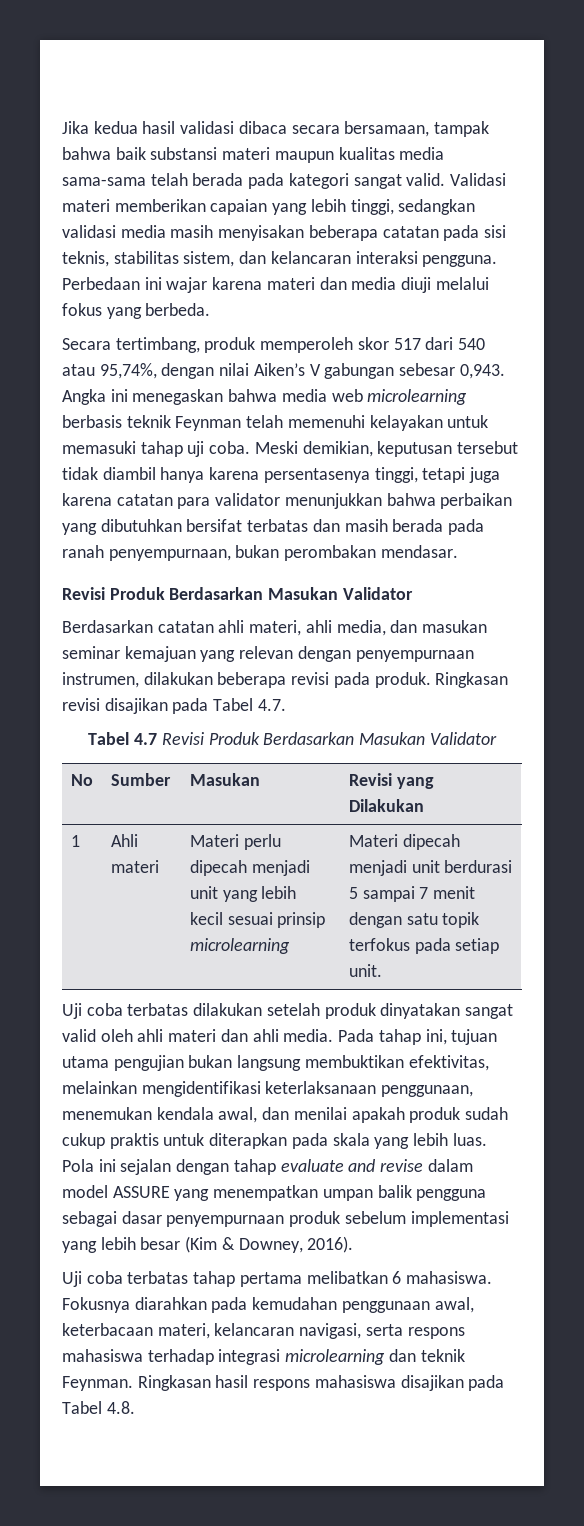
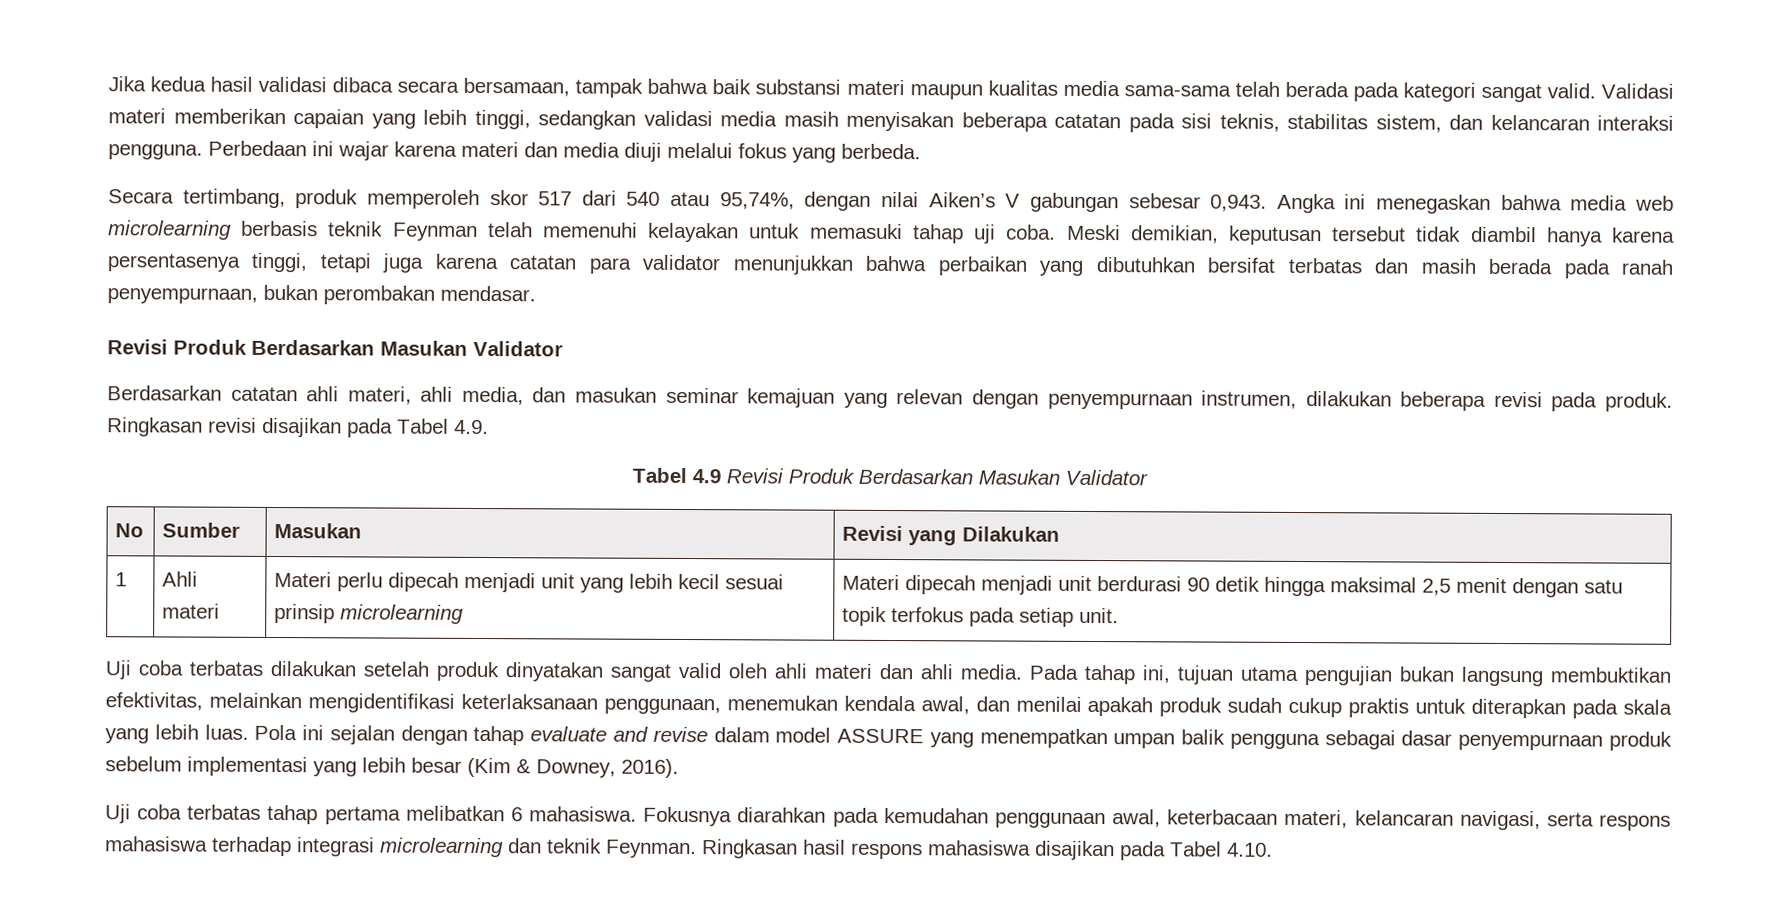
[257,699,286,711] [88,732,158,745] 4.7. // Tabel 4.7 -> [454,419,489,435] [631,467,721,484] 4.9. // Tabel 4.9
[348,886,429,902] 5 sampai 7 -> [1187,576,1452,597] 90 detik hingga maksimal 2,5
[106,1401,135,1414] 4.8. -> [1227,842,1273,857] 4.10.

